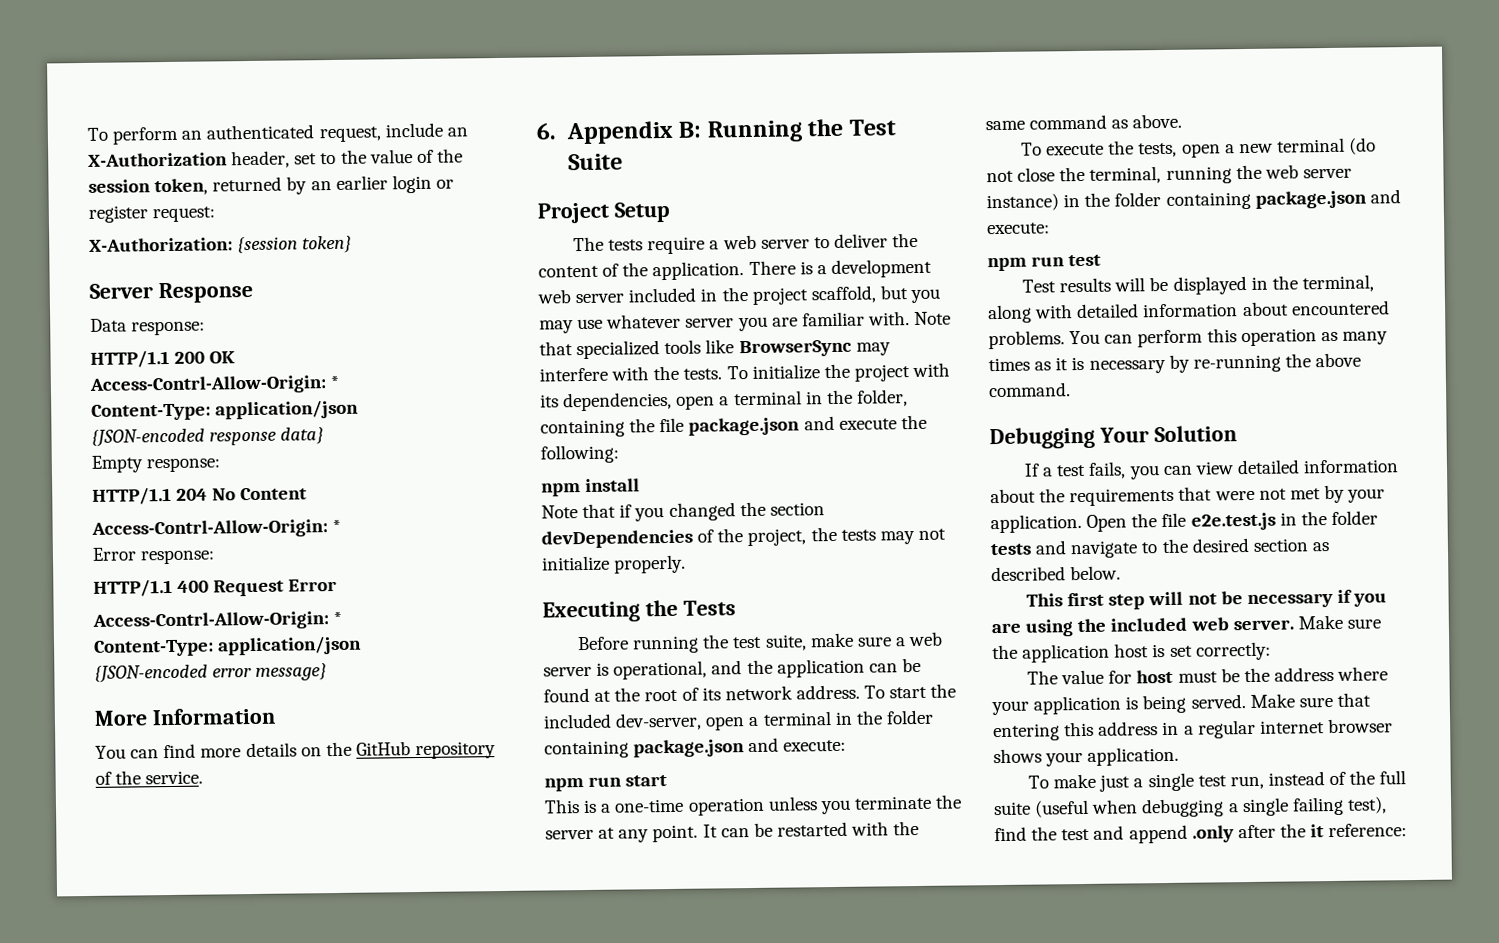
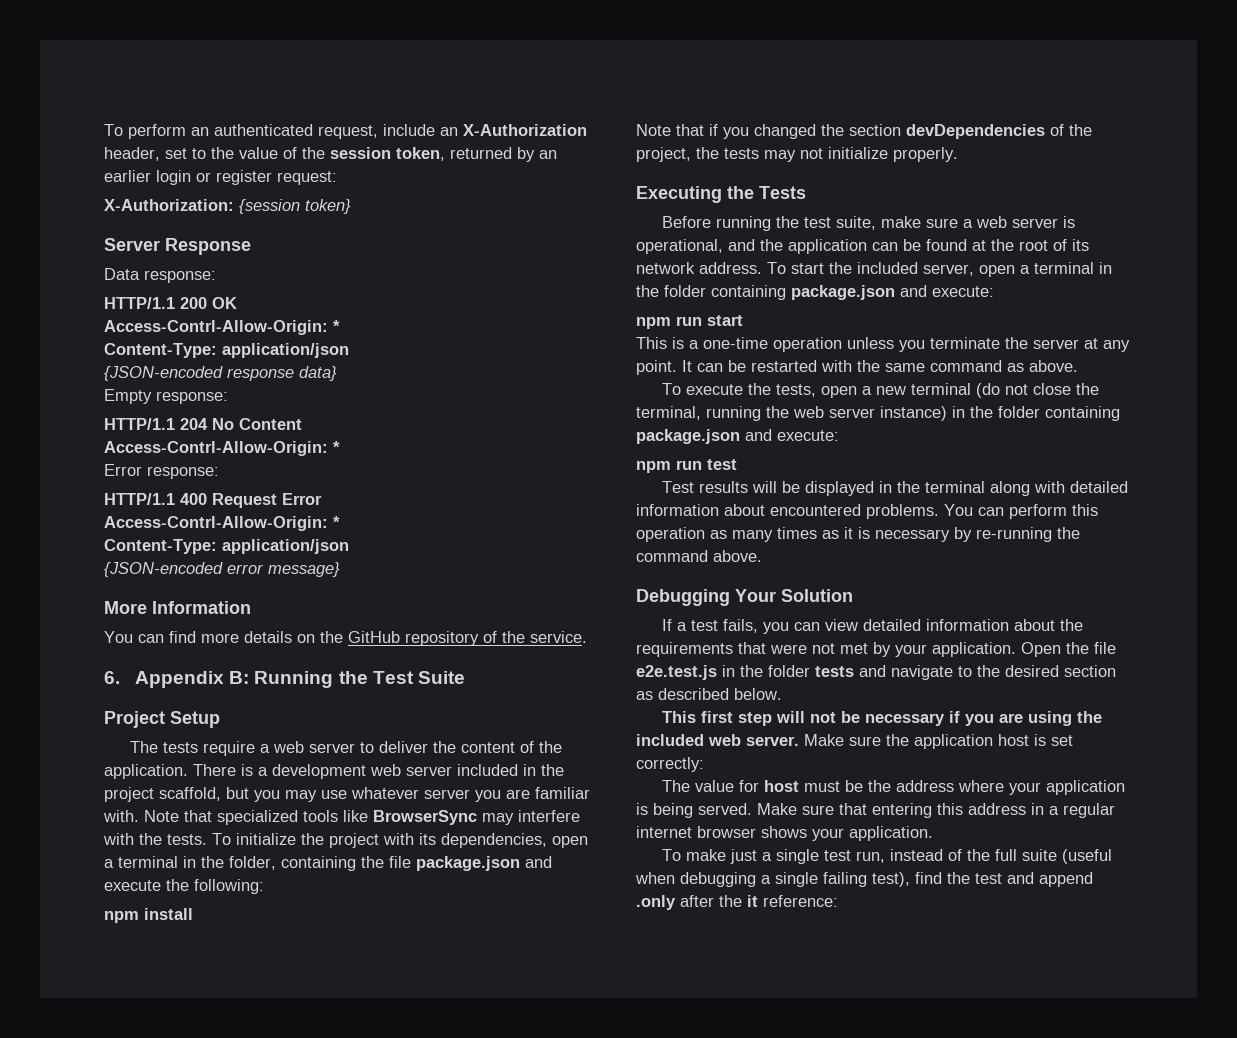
[615,712,703,731] dev-server, -> [923,264,974,276] server,
[1301,274,1374,293] terminal, -> [925,481,986,493] terminal
[1315,352,1362,368] [988,382,1071,398] above command. -> [636,550,762,562] command above.

